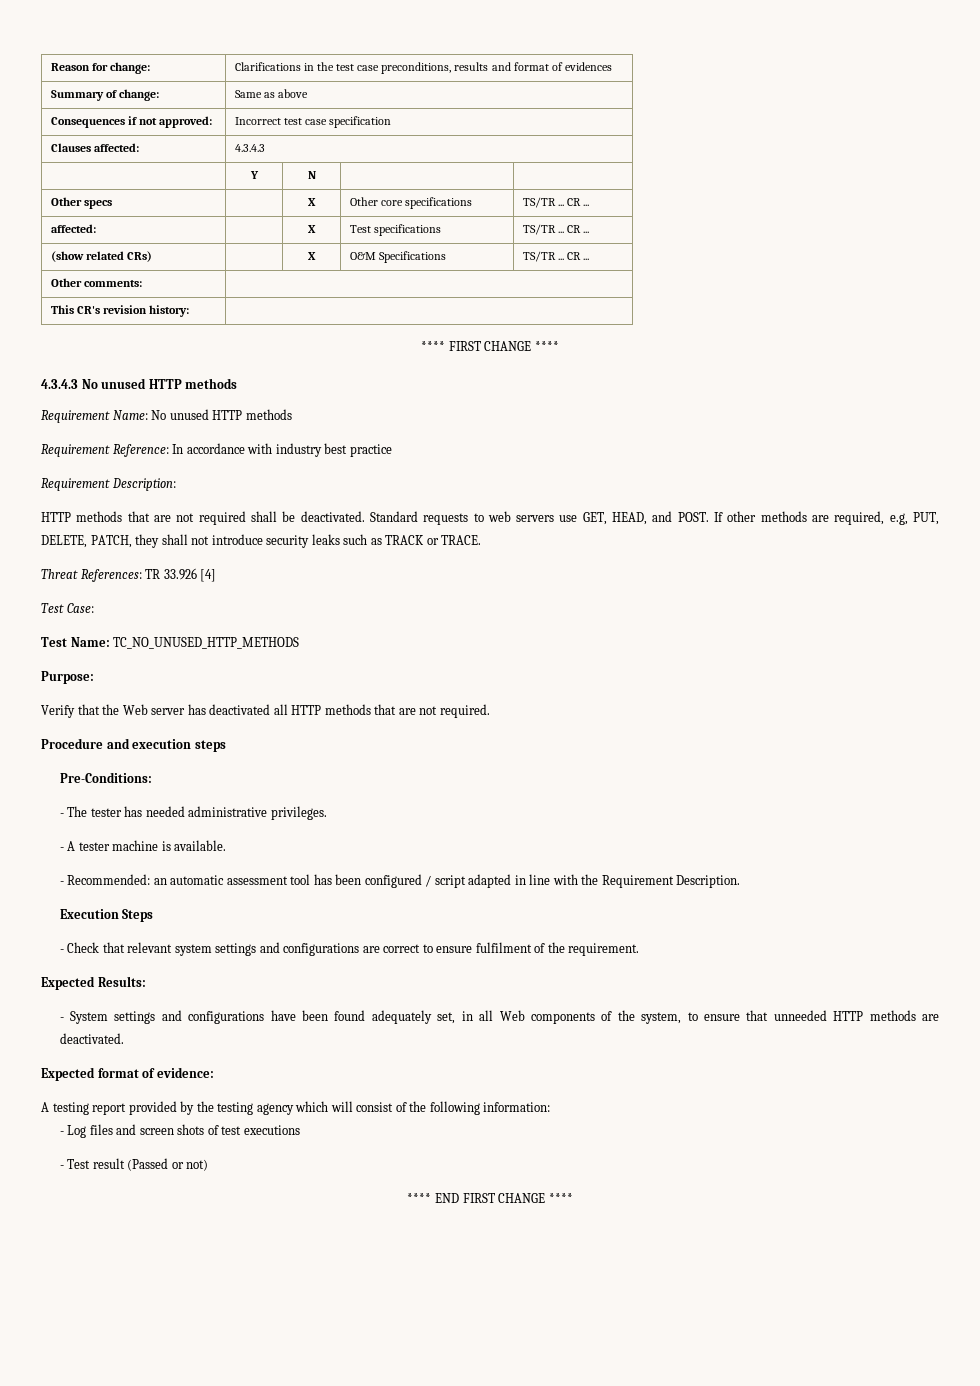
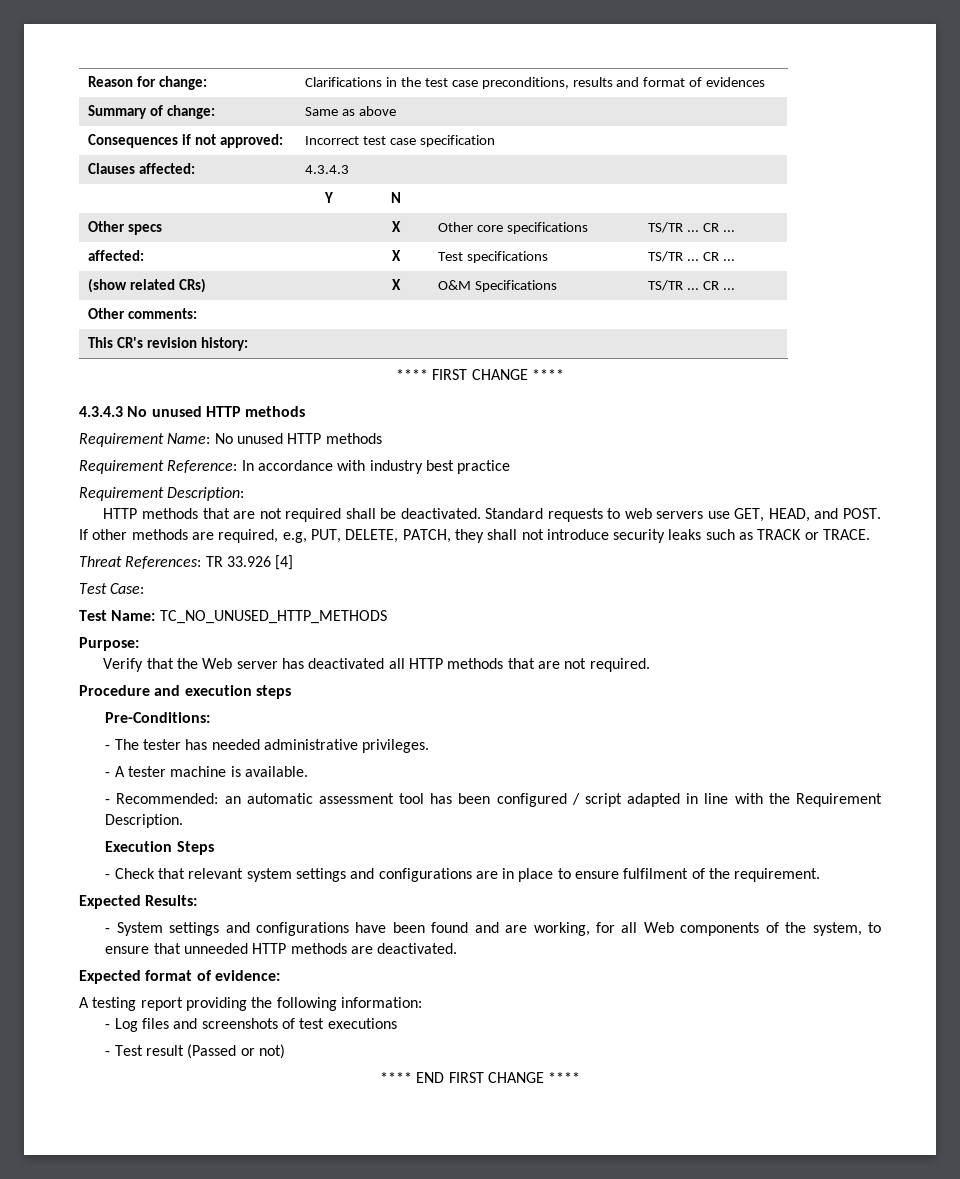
[383,944,421,953] correct -> [502,868,554,882] in place
[371,1010,473,1024] adequately set, in -> [474,922,615,936] and are working, for
[128,1101,407,1115] provided by the testing agency which will consist of -> [185,997,247,1011] providing
[139,1124,205,1135] screen shots -> [201,1018,278,1029] screenshots

